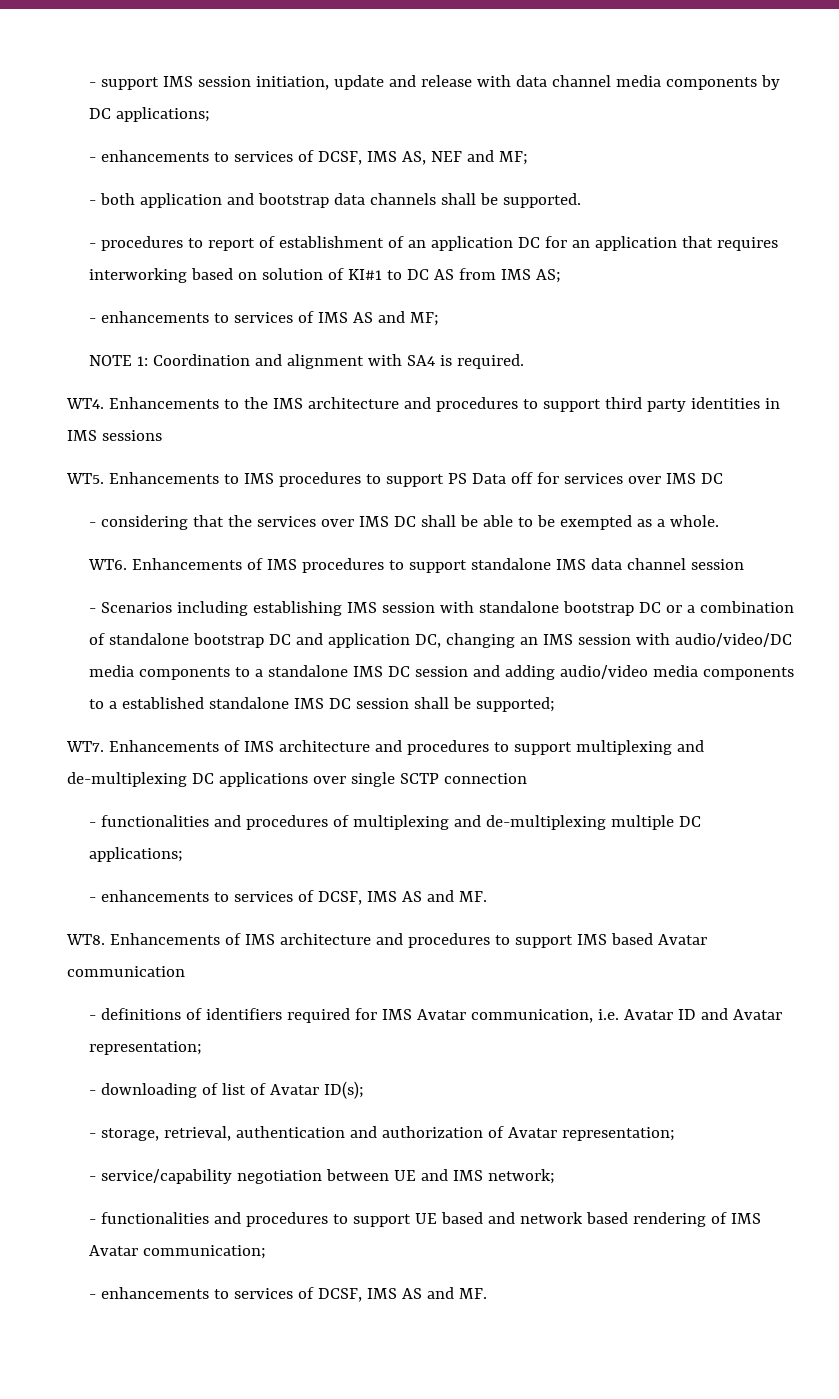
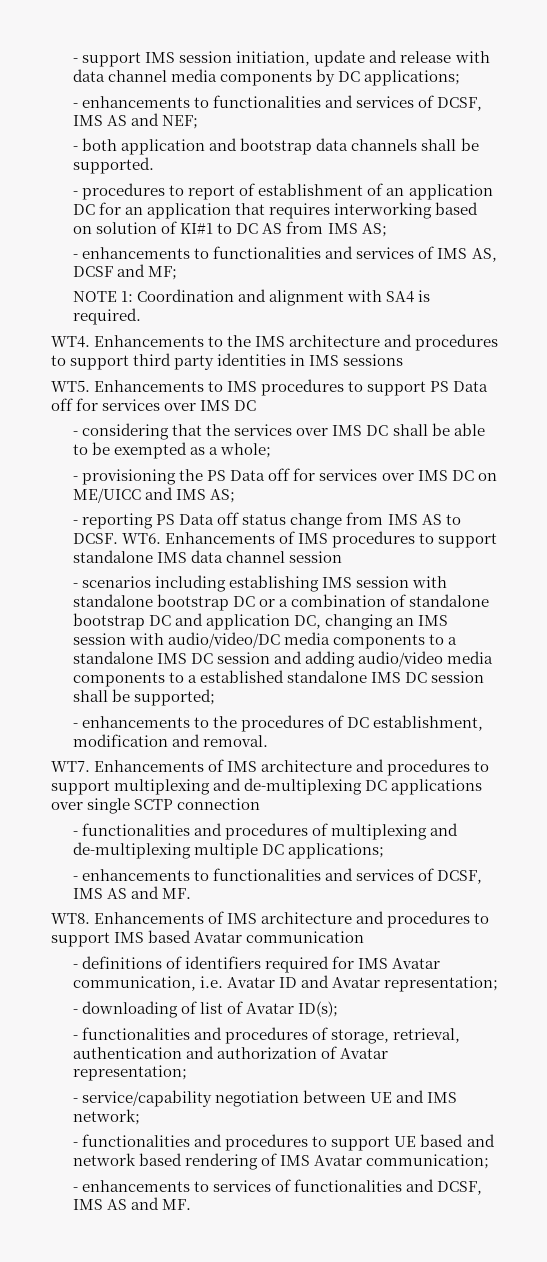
[233,150,528,165] services of DCSF, IMS AS, NEF and MF; -> [213,95,483,111] [73,113,199,129] functionalities and services of DCSF, IMS AS and NEF;
(229, 318) none -> [213,246,354,259] functionalities and
[352,312,373,323] AS -> [471,248,497,262] [73,266,114,277] AS, DCSF
[669,515,719,527] whole. // -> [220,443,272,458] [73,468,497,485] [73,487,236,503] [73,512,461,529] [73,533,119,544] whole; // - provisioning the PS Data off for services over IMS DC on ME/UICC and IMS AS; // - reporting PS Data off status change from IMS AS to DCSF.
[100,602,172,613] Scenarios -> [82,576,152,588] scenarios
(555, 704) none -> [73,715,484,732] [73,734,269,747] // - enhancements to the procedures of DC establishment, modification and removal.
(229, 897) none -> [213,868,354,881] functionalities and
(96, 1135) none -> [82,1027,329,1044] functionalities and procedures of
(314, 1293) none -> [294,1179,435,1192] functionalities and

